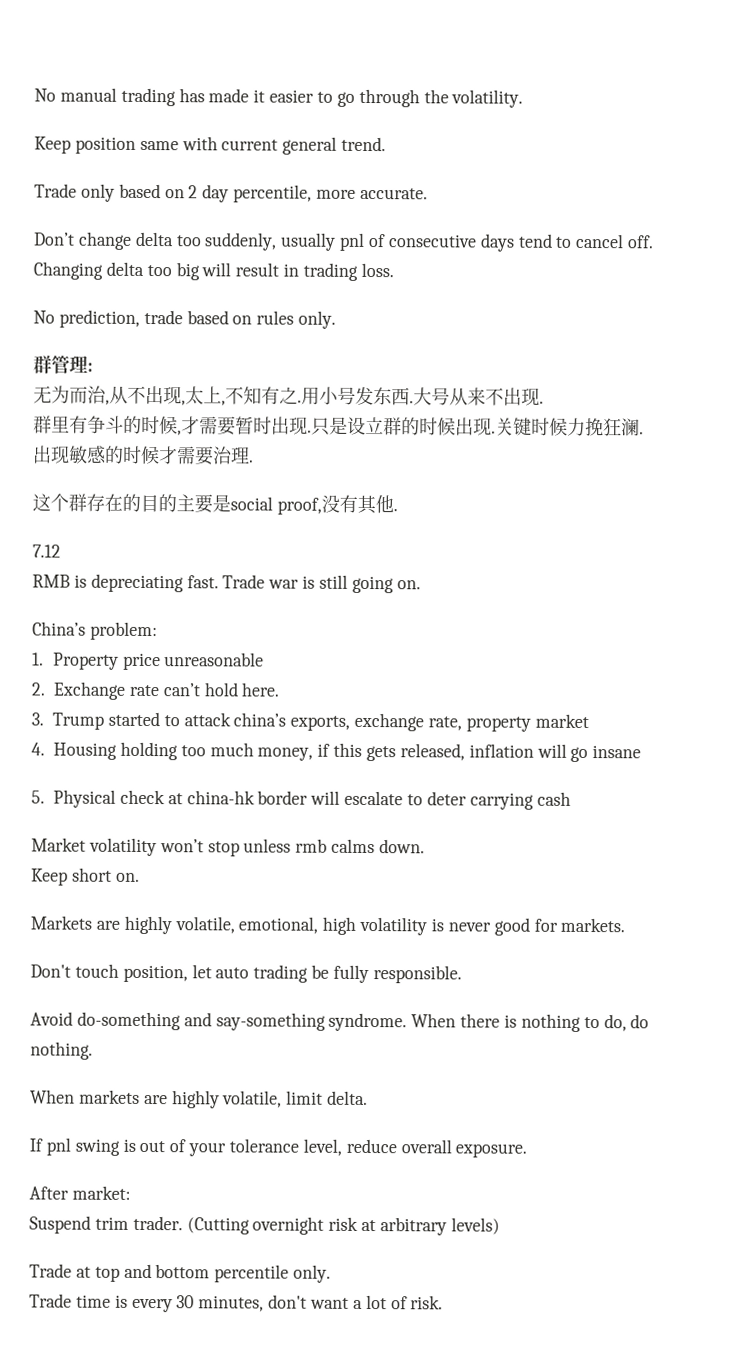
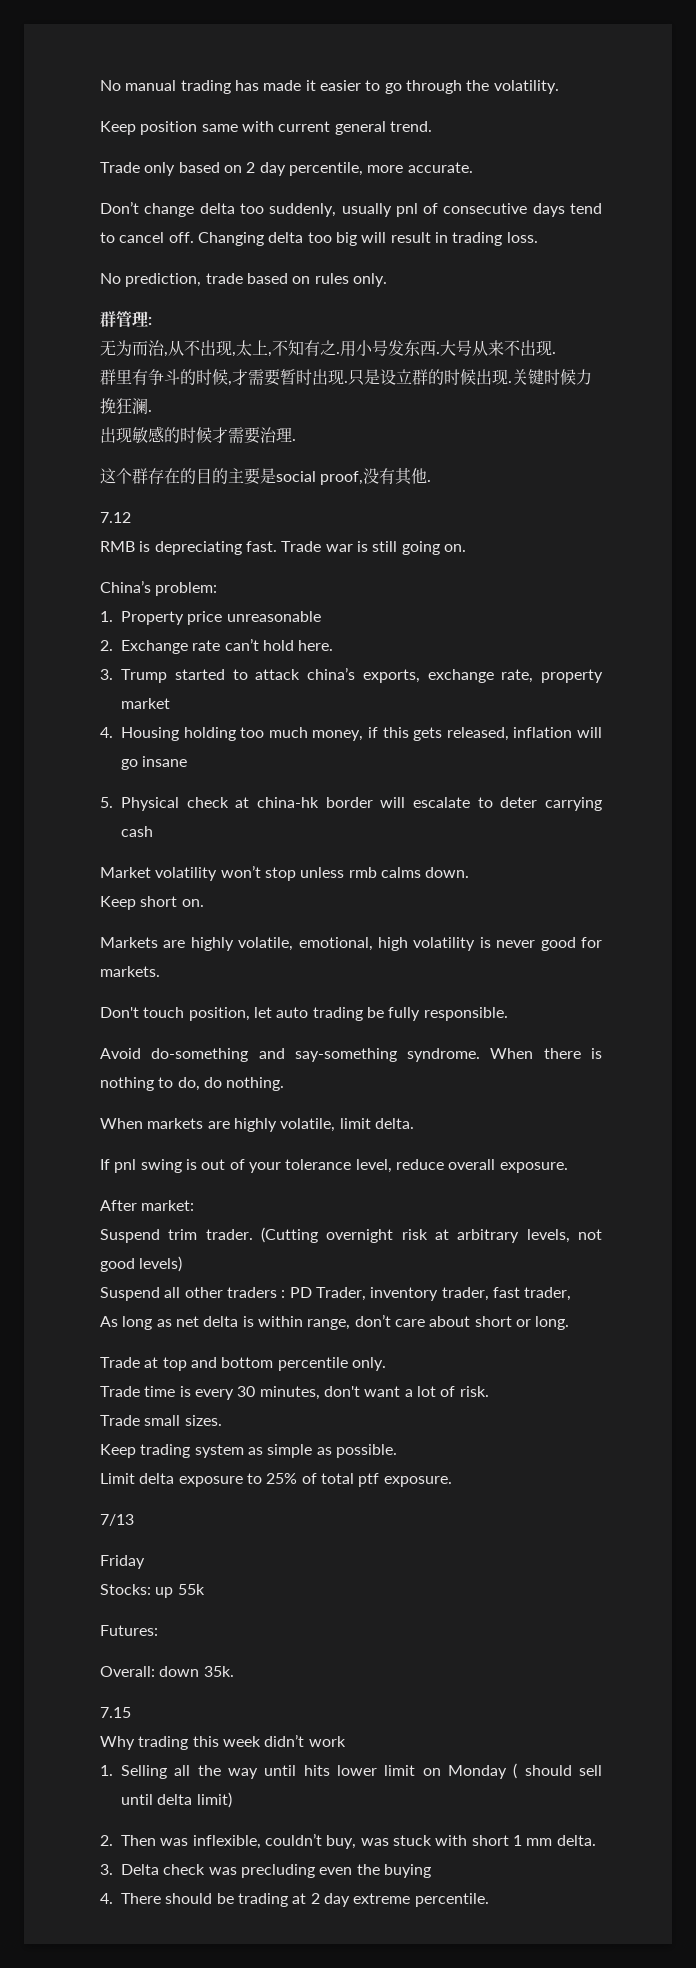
[450,1217,500,1235] levels) -> [526,1229,602,1243] [100,1256,183,1272] [100,1287,572,1301] [100,1314,570,1330] levels, not good levels) // Suspend all other traders : PD Trader, inventory trader, fast trader, // As long as net delta is within range, don’t care about short or long.
(444, 1302) none -> [100,1415,222,1426] [100,1444,397,1458] [100,1473,452,1487] [100,1514,134,1526] [100,1555,145,1569] [100,1584,205,1598] [100,1625,158,1636] [100,1666,234,1677] [100,1707,131,1718] [100,1734,346,1750] [100,1763,602,1779] [121,1792,232,1808] [100,1833,596,1849] [100,1864,431,1878] [100,1893,489,1907] // Trade small sizes. // Keep trading system as simple as possible. // Limit delta exposure to 25% of total ptf exposure. // 7/13 // Friday // Stocks: up 55k // Futures: // Overall: down 35k. // 7.15 // Why trading this week didn’t work // 1. Selling all the way until hits lower limit on Monday ( should sell until delta limit) // 2. Then was inflexible, couldn’t buy, was stuck with short 1 mm delta. // 3. Delta check was precluding even the buying // 4. There should be trading at 2 day extreme percentile.

